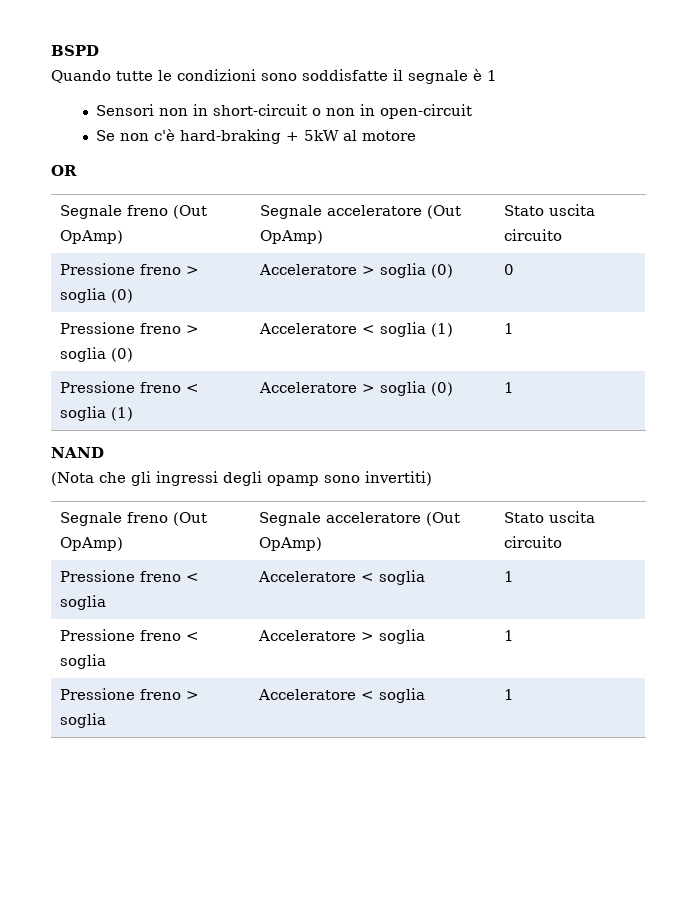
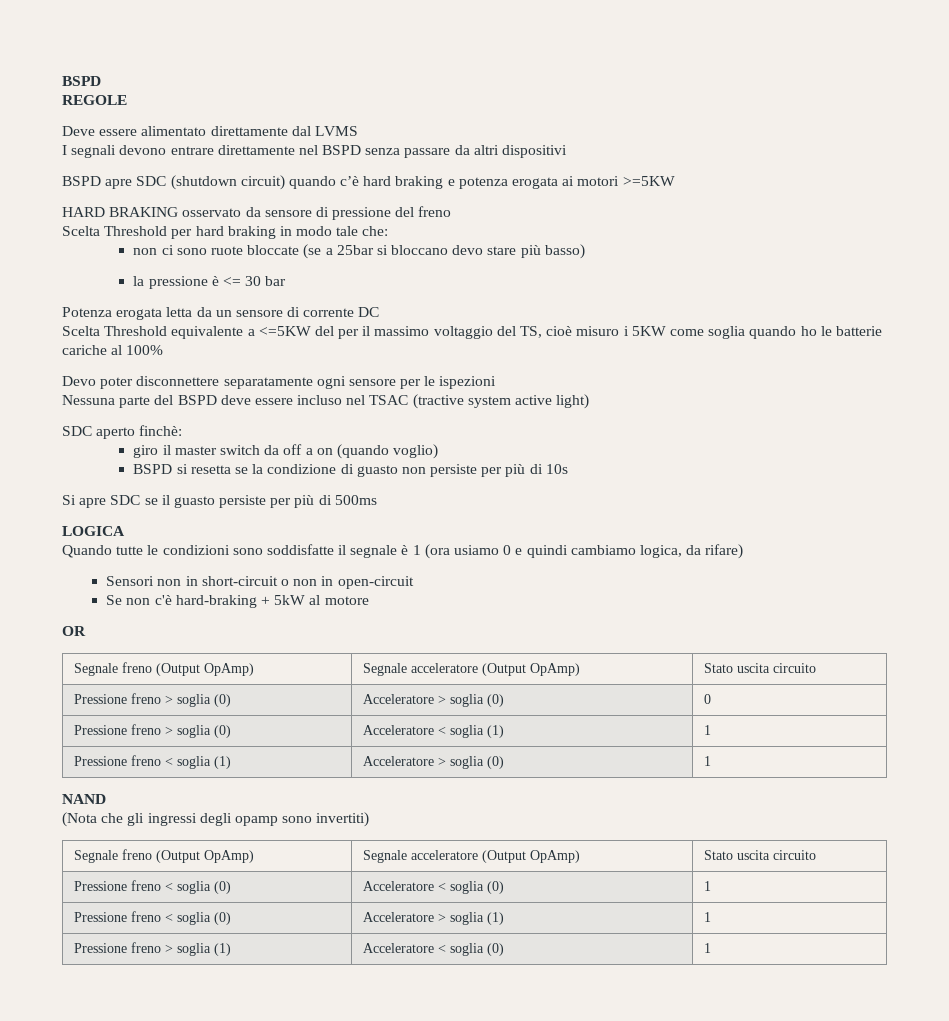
[51,45,99,56] BSPD -> [62,76,101,86] [62,95,127,105] [62,126,358,136] [62,145,568,158] [62,175,675,190] [62,206,452,220] [62,226,389,239] [133,244,585,259] [133,276,287,289] [62,307,380,320] [62,326,882,339] [62,345,164,355] [62,376,497,389] [62,394,590,409] [62,425,183,439] [133,444,439,459] [133,464,568,477] [62,495,377,508] [62,526,125,536] BSPD // REGOLE // Deve essere alimentato direttamente dal LVMS // I segnali devono entrare direttamente nel BSPD senza passare da altri dispositivi // BSPD apre SDC (shutdown circuit) quando c’è hard braking e potenza erogata ai motori >=5KW // HARD BRAKING osservato da sensore di pressione del freno // Scelta Threshold per hard braking in modo tale che: // non ci sono ruote bloccate (se a 25bar si bloccano devo stare più basso) // la pressione è <= 30 bar // Potenza erogata letta da un sensore di corrente DC // Scelta Threshold equivalente a <=5KW del per il massimo voltaggio del TS, cioè misuro i 5KW come soglia quando ho le batterie cariche al 100% // Devo poter disconnettere separatamente ogni sensore per le ispezioni // Nessuna parte del BSPD deve essere incluso nel TSAC (tractive system active light) // SDC aperto finchè: // giro il master switch da off a on (quando voglio) // BSPD si resetta se la condizione di guasto non persiste per più di 10s // Si apre SDC se il guasto persiste per più di 500ms // LOGICA
(497, 75) none -> [424,544,744,559] (ora usiamo 0 e quindi cambiamo logica, da rifare)
[173,205,208,219] [60,230,124,244] [260,205,462,219] (Out OpAmp) | Segnale acceleratore (Out -> [155,663,254,676] [362,663,526,676] (Output OpAmp) | Segnale acceleratore (Output
[173,512,208,526] [60,537,124,551] [259,512,461,526] (Out OpAmp) | Segnale acceleratore (Out -> [155,850,254,863] [362,850,526,863] (Output OpAmp) | Segnale acceleratore (Output
[258,570,426,585] [504,571,515,582] [60,629,200,641] [60,654,107,669] [258,629,426,644] | Acceleratore < soglia | 1 // Pressione freno < soglia | Acceleratore > soglia -> [213,881,231,894] [362,881,504,894] [703,881,711,891] [73,911,231,925] [362,912,504,925] (0) | Acceleratore < soglia (0) | 1 // Pressione freno < soglia (0) | Acceleratore > soglia (1)
[258,688,426,703] | Acceleratore < soglia -> [213,943,231,956] [362,943,504,956] (1) | Acceleratore < soglia (0)

